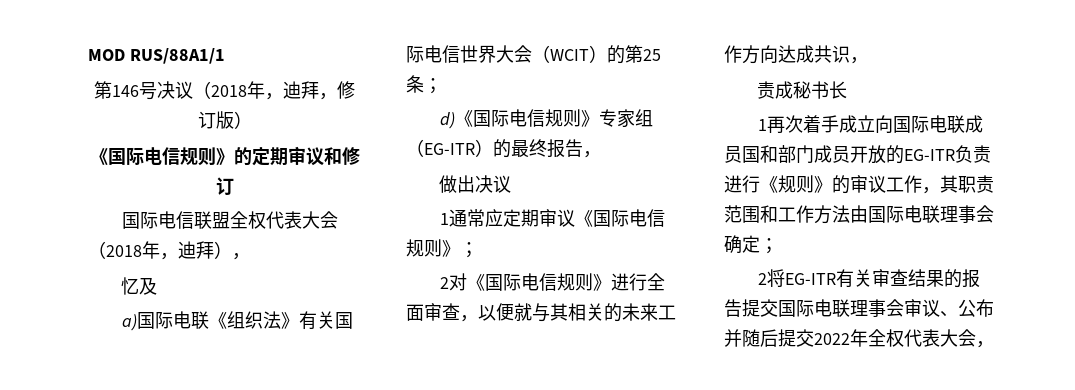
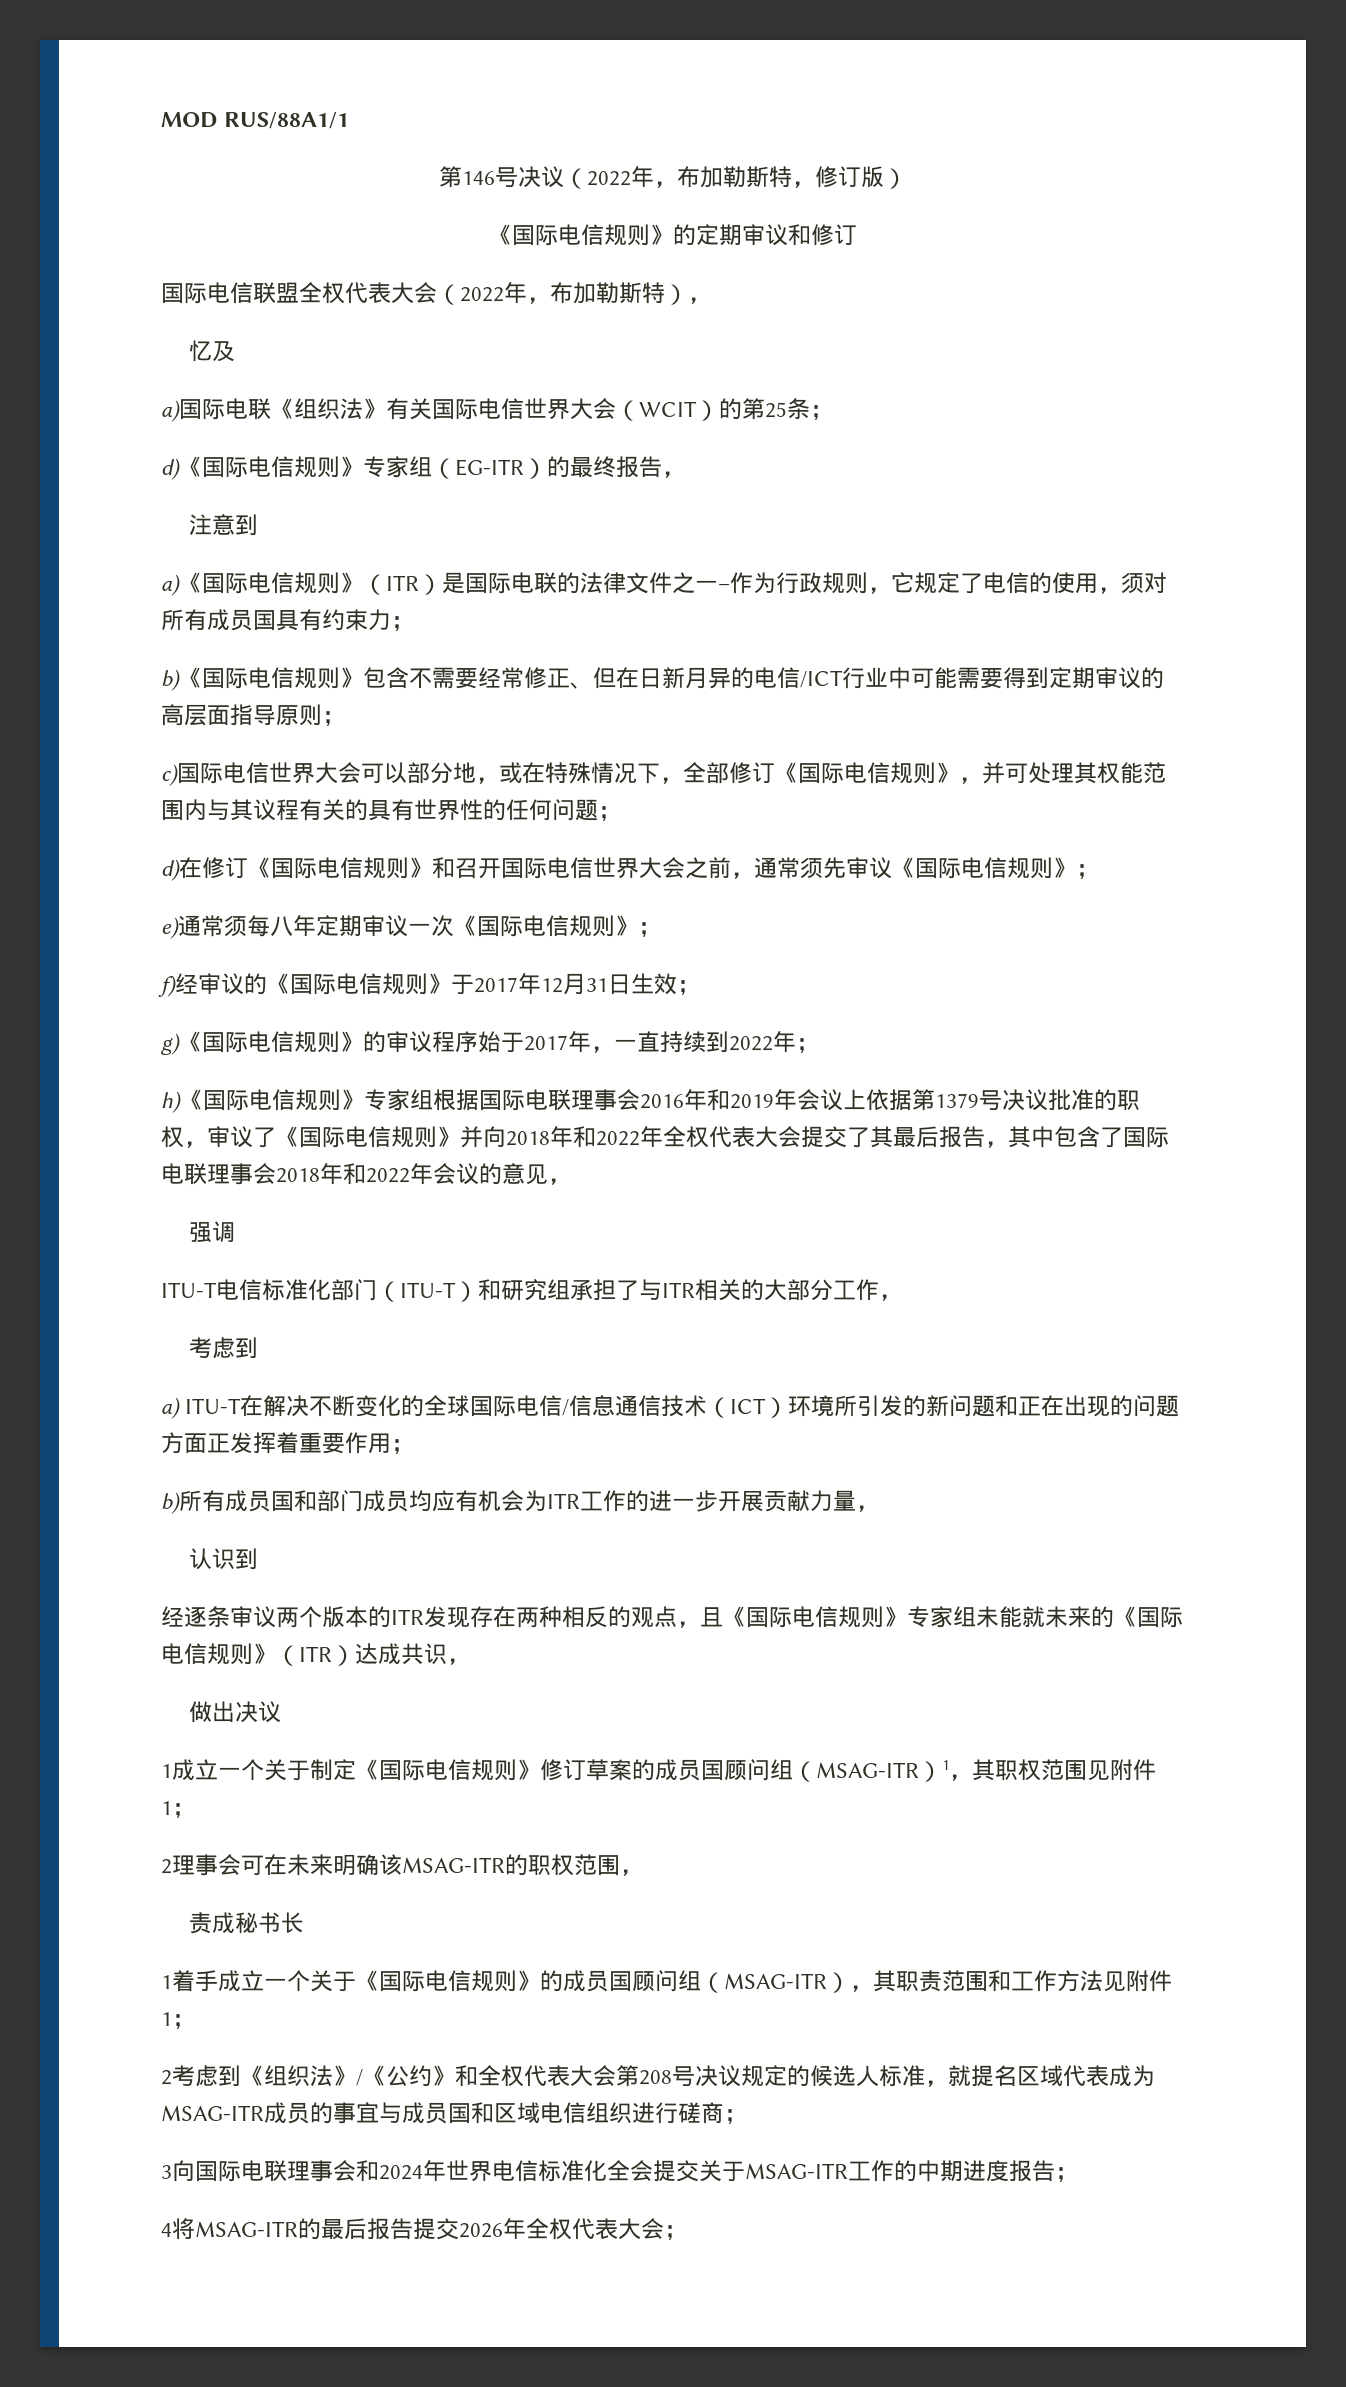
[211,81,319,100] 2018年，迪拜 -> [587,166,792,188] 2022年，布加勒斯特
[106,241,214,260] 2018年，迪拜 -> [460,282,665,304] 2022年，布加勒斯特
[438,175,511,193] [440,209,540,227] 做出决议 // 1通常应定期 -> [189,514,259,536] [161,572,1167,596] [161,609,414,631] [161,667,1164,691] [161,704,345,726] [161,762,1166,786] [161,799,621,821] [161,857,846,881] 注意到 // a)《国际电信规则》（ITR）是国际电联的法律文件之一–作为行政规则，它规定了电信的使用，须对所有成员国具有约束力； // b)《国际电信规则》包含不需要经常修正、但在日新月异的电信/ICT行业中可能需要得到定期审议的高层面指导原则； // c)国际电信世界大会可以部分地，或在特殊情况下，全部修订《国际电信规则》，并可处理其权能范围内与其议程有关的具有世界性的任何问题； // d)在修订《国际电信规则》和召开国际电信世界大会之前，通常须先
[440,273,666,291] [406,303,676,322] [724,45,850,64] 2对《国际电信规则》进行全面审查，以便就与其相关的未来工作方向达成共识 -> [161,915,661,939] [158,973,700,997] [161,1031,819,1055] [161,1089,1140,1113] [161,1126,1169,1148] [161,1163,571,1185] [189,1221,236,1243] [161,1279,902,1302] [189,1337,259,1359] [161,1395,1180,1419] [161,1432,414,1454] [161,1490,879,1514] [189,1548,259,1570] [161,1606,1183,1628] [161,1643,470,1666] [189,1701,282,1723] [161,1759,949,1782] [949,1759,1156,1781] [161,1801,195,1818] [161,1854,620,1876] e)通常须每八年定期审议一次《国际电信规则》； // f)经审议的《国际电信规则》于2017年12月31日生效； // g)《国际电信规则》的审议程序始于2017年，一直持续到2022年； // h)《国际电信规则》专家组根据国际电联理事会2016年和2019年会议上依据第1379号决议批准的职权，审议了《国际电信规则》并向2018年和2022年全权代表大会提交了其最后报告，其中包含了国际电联理事会2018年和2022年会议的意见， // 强调 // ITU-T电信标准化部门（ITU-T）和研究组承担了与ITR相关的大部分工作， // 考虑到 // a) ITU-T在解决不断变化的全球国际电信/信息通信技术（ICT）环境所引发的新问题和正在出现的问题方面正发挥着重要作用； // b)所有成员国和部门成员均应有机会为ITR工作的进一步开展贡献力量， // 认识到 // 经逐条审议两个版本的ITR发现存在两种相反的观点，且《国际电信规则》专家组未能就未来的《国际电信规则》（ITR）达成共识， // 做出决议 // 1成立一个关于制定《国际电信规则》修订草案的成员国顾问组（MSAG-ITR）1，其职权范围见附件1； // 2理事会可在未来明确该MSAG-ITR的职权范围
[767,115,804,134] 再次 -> (172, 1982) none
[875,115,984,133] [724,145,991,164] [724,175,922,194] 向国际电联成员国和部门成员开放的EG-ITR负责进行《规则》的审议工作 -> [264,1970,850,1993] 一个关于《国际电信规则》的成员国顾问组（MSAG-ITR）
[850,205,994,223] [724,235,778,254] [758,269,981,288] [724,299,994,317] [724,329,994,348] 由国际电联理事会确定； // 2将EG-ITR有关审查结果的报告提交国际电联理事会审议、公布并随后提交2022年全权代表大会， -> [1103,1970,1172,1992] [161,2012,195,2029] [161,2065,1155,2087] [161,2102,747,2124] [161,2160,1078,2182] [161,2218,687,2240] 见附件1； // 2考虑到《组织法》/《公约》和全权代表大会第208号决议规定的候选人标准，就提名区域代表成为MSAG-ITR成员的事宜与成员国和区域电信组织进行磋商； // 3向国际电联理事会和2024年世界电信标准化全会提交关于MSAG-ITR工作的中期进度报告； // 4将MSAG-ITR的最后报告提交2026年全权代表大会；

